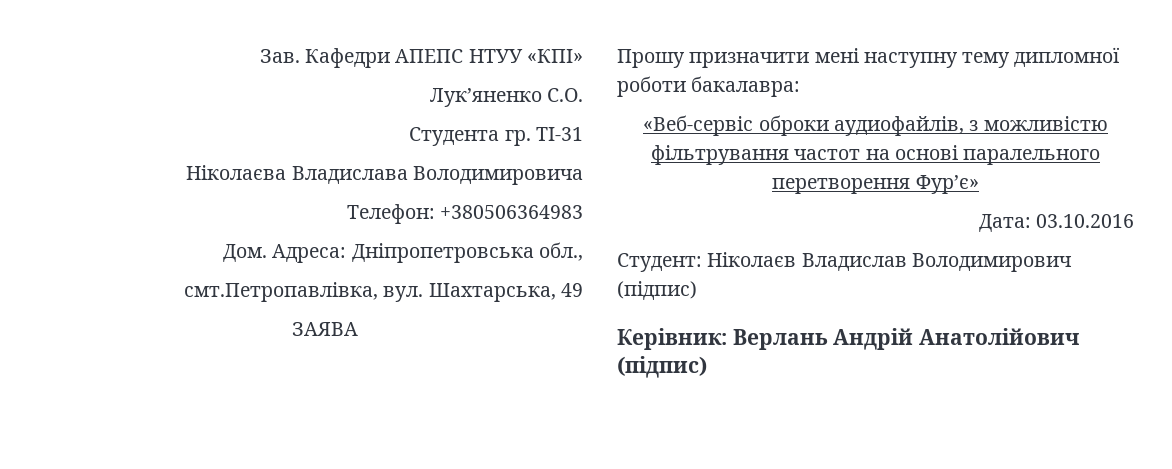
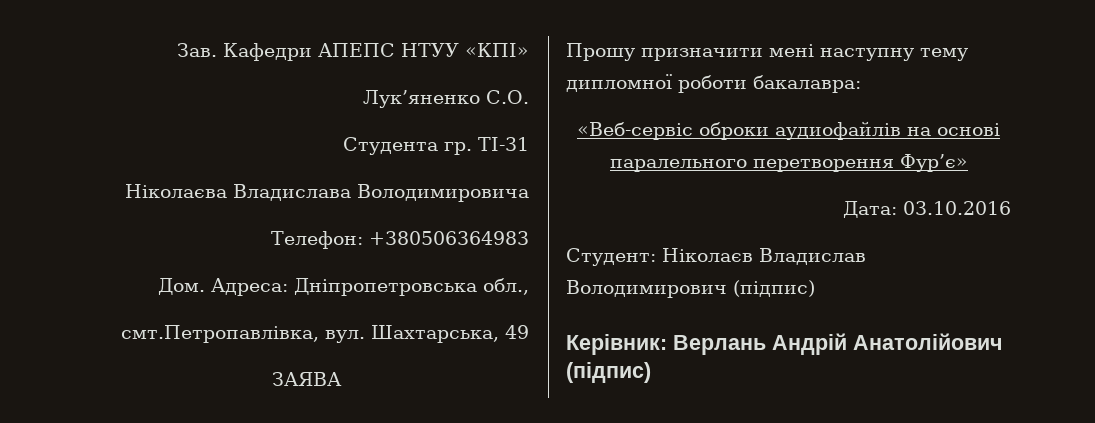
[834,116,1108,136] [650,145,861,165] аудиофайлів, з можливістю фільтрування частот -> [775,121,901,140] аудиофайлів

